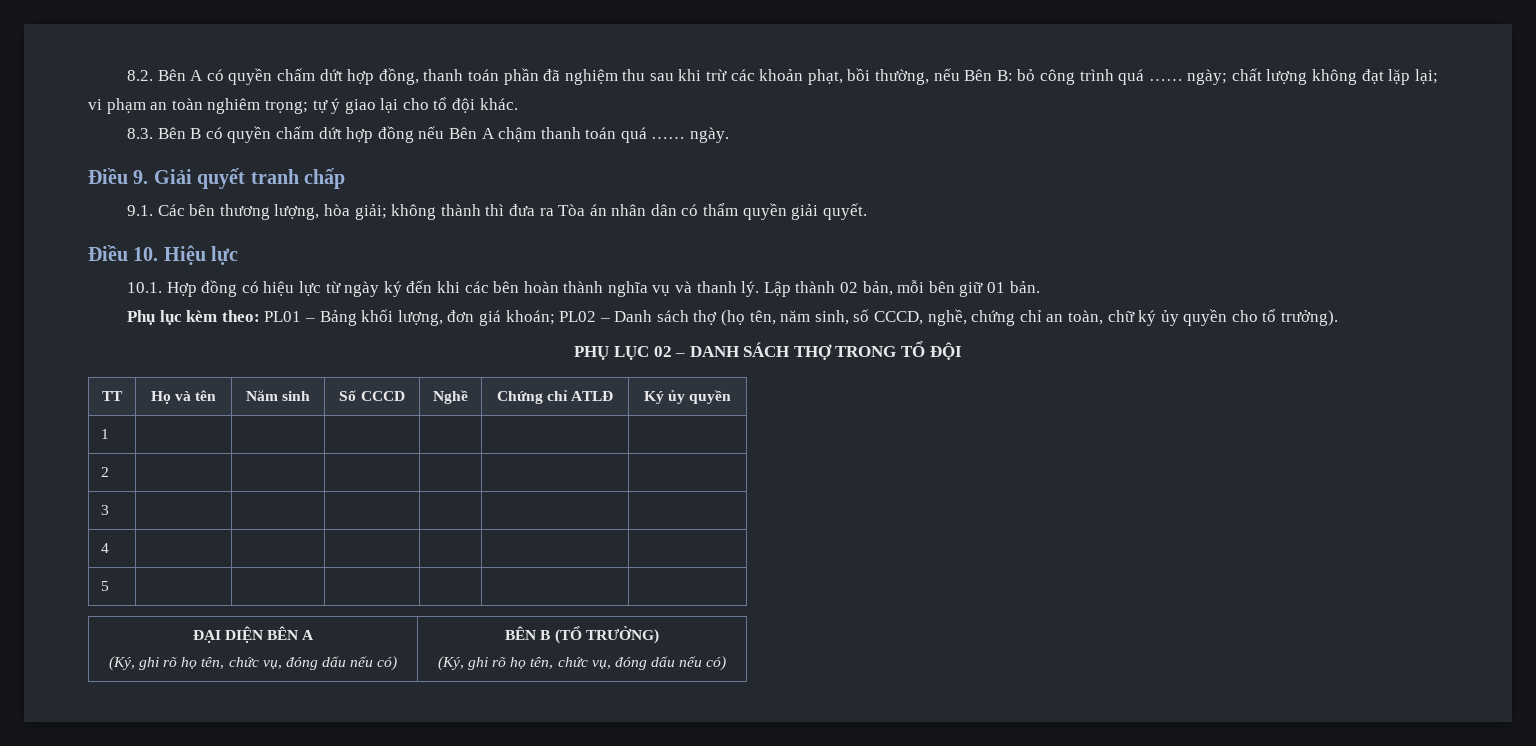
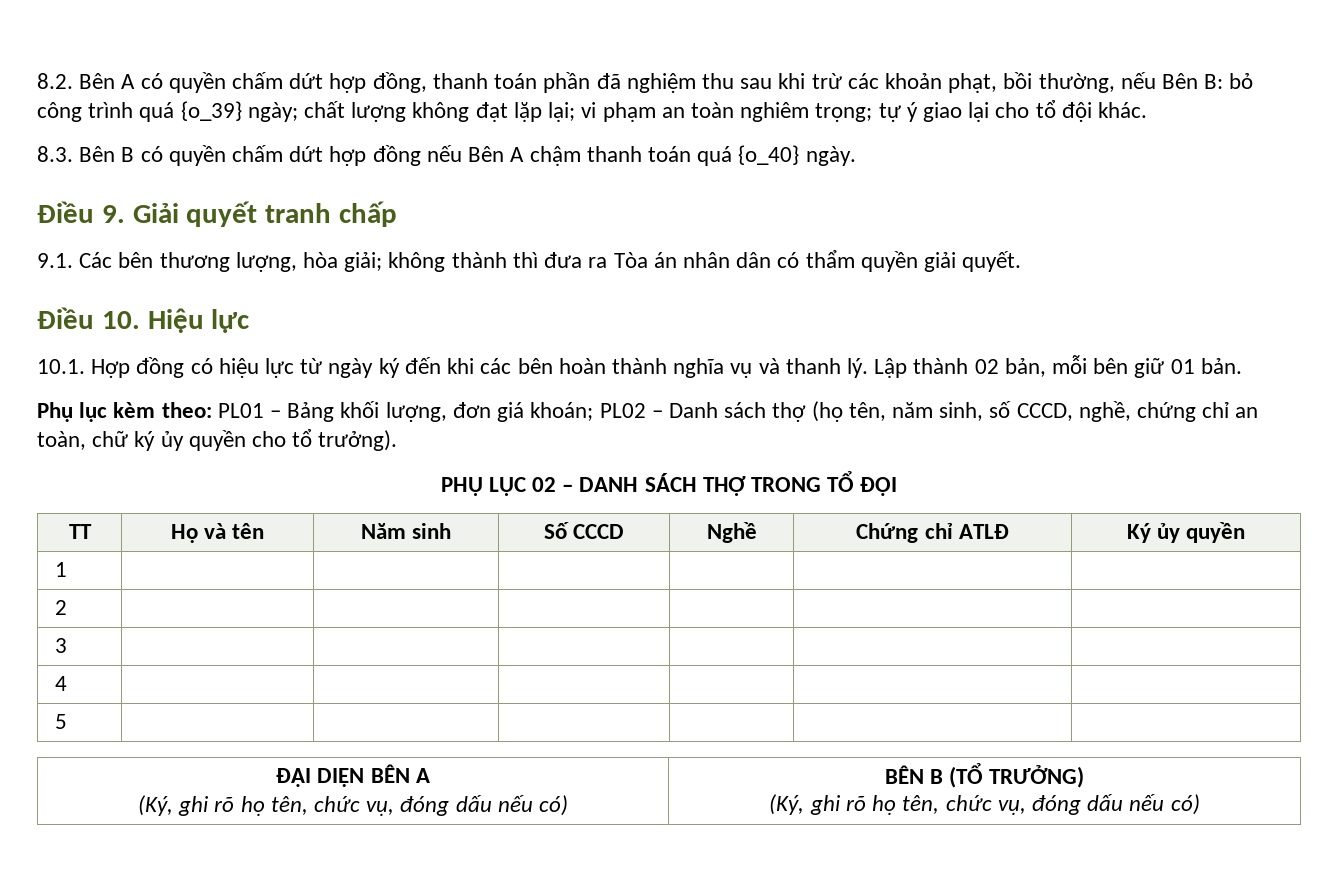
[1148,79,1183,81] …… -> [180,101,242,121] {o_39}
[651,137,686,139] …… -> [738,145,800,165] {o_40}

